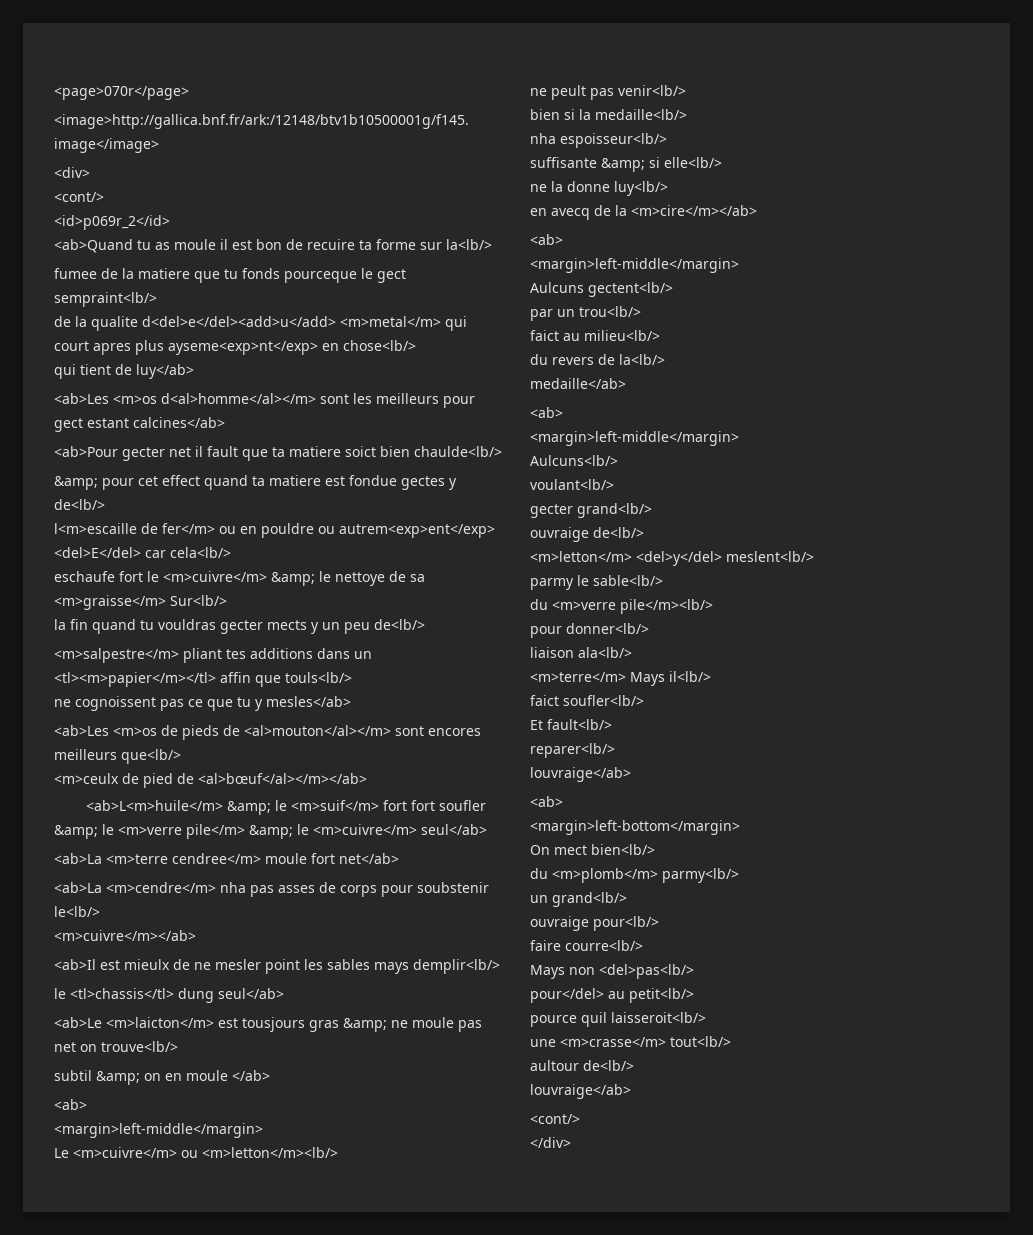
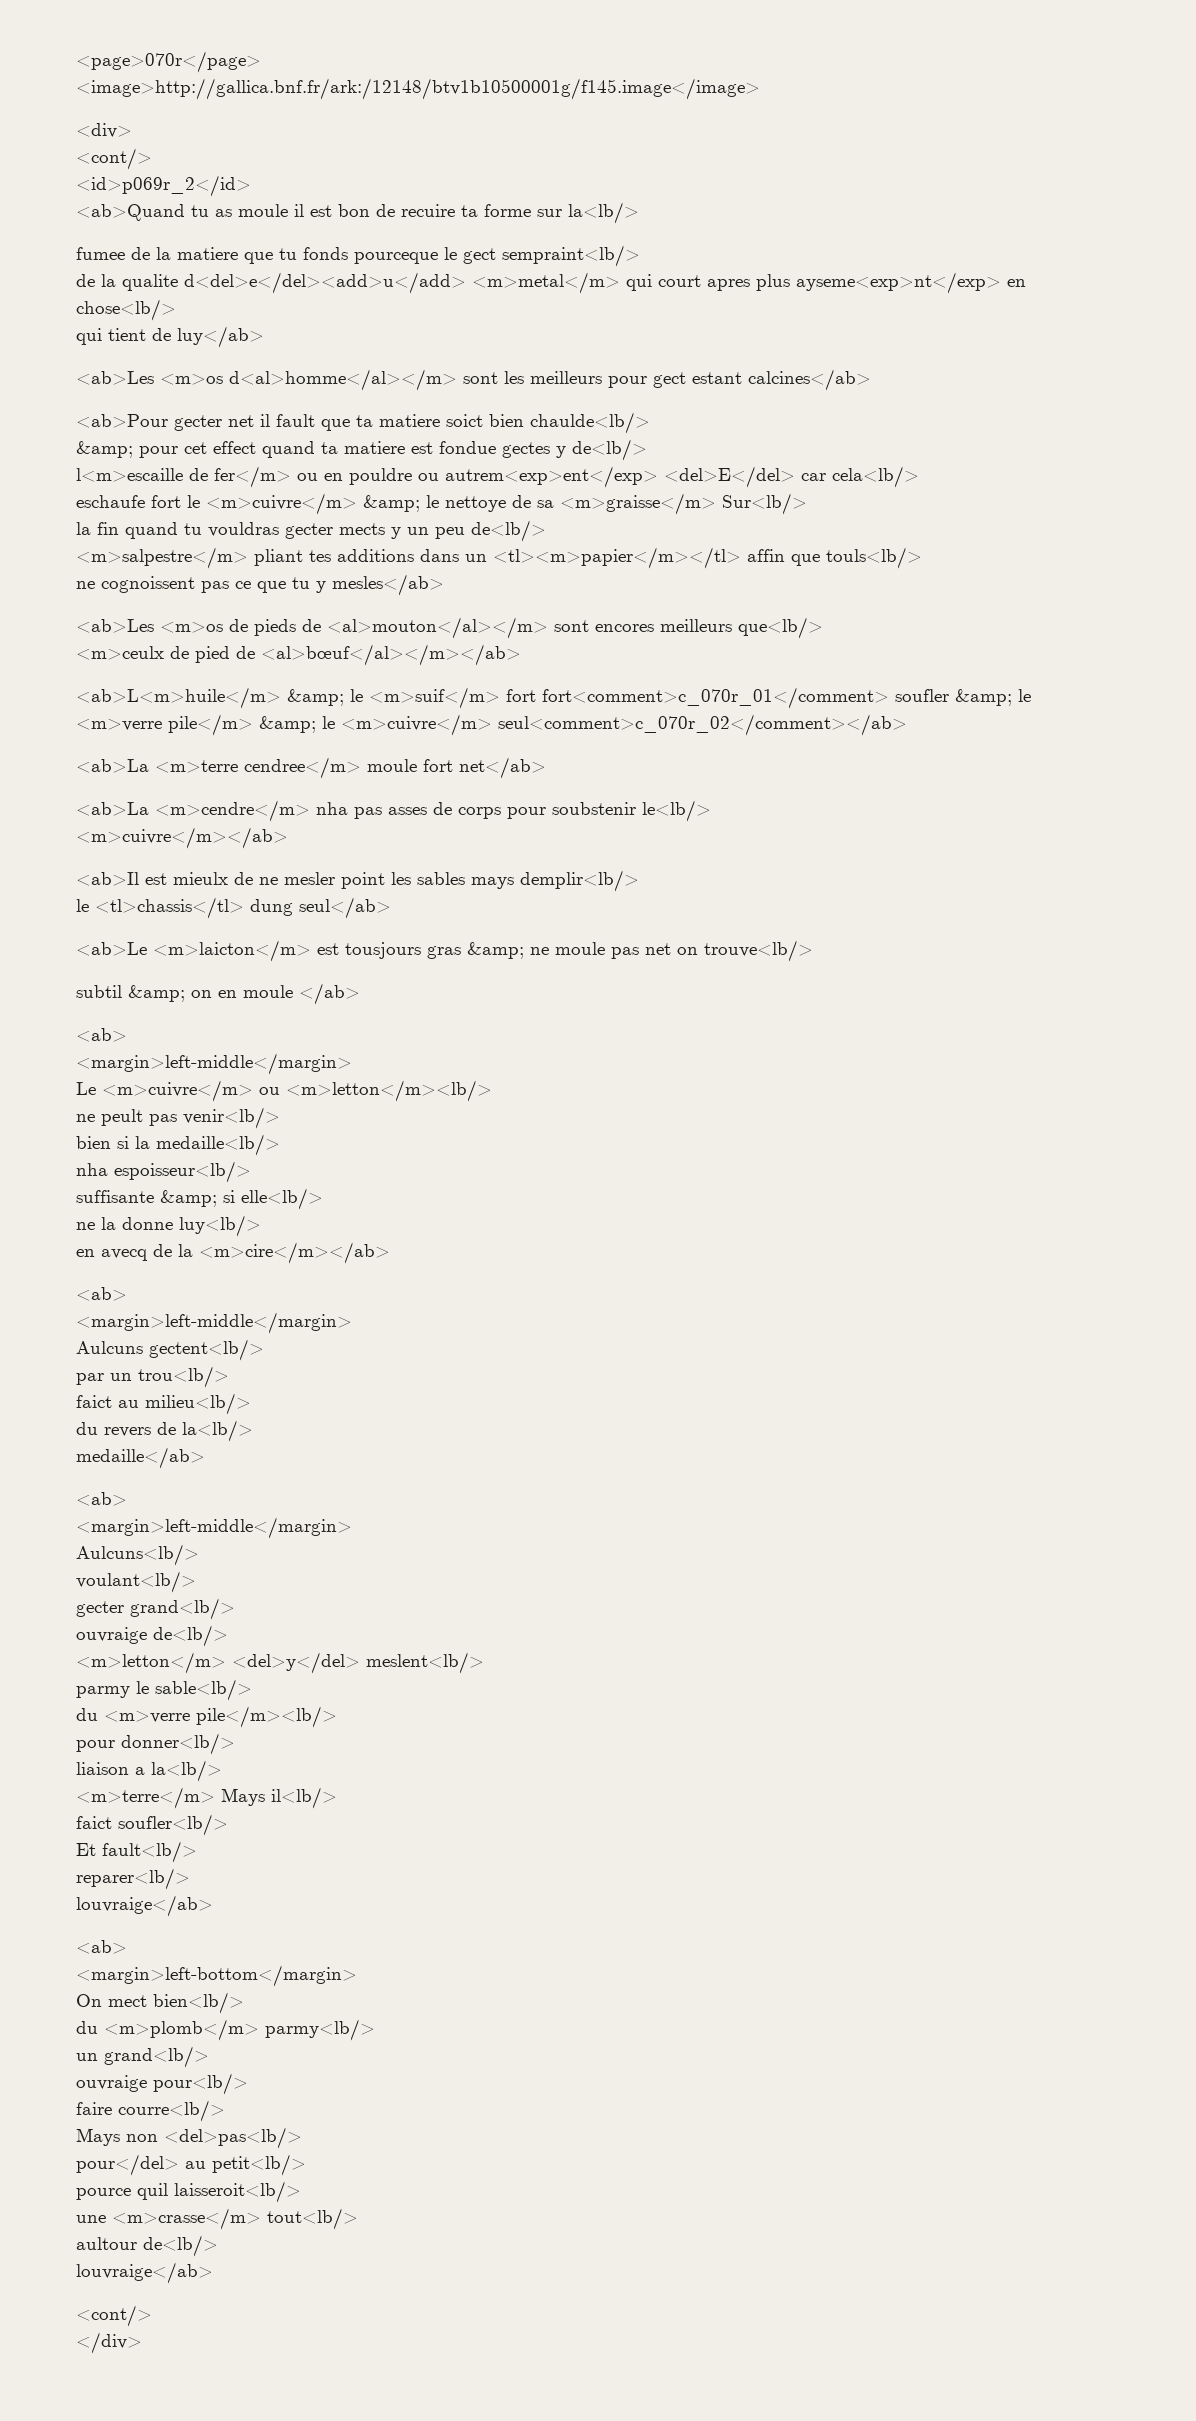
[411,800,436,811] fort -> [542,687,889,709] fort<comment>c_070r_01</comment>
[421,824,487,835] seul</ab> -> [498,714,907,736] seul<comment>c_070r_02</comment></ab>
[578,647,632,658] ala<lb/> -> [135,1760,222,1782] a la<lb/>

